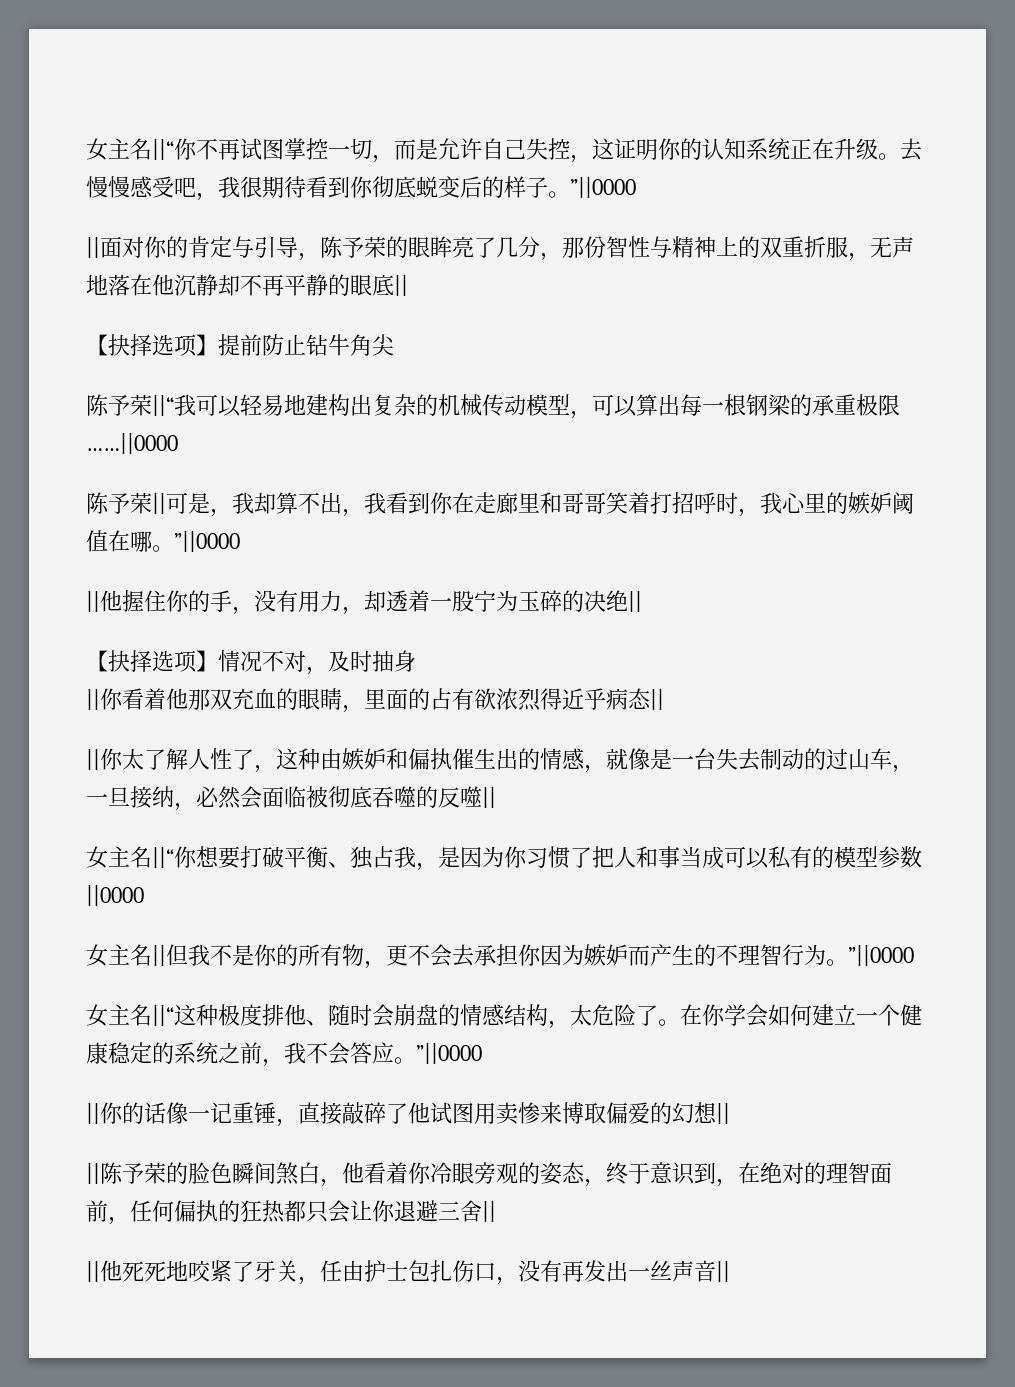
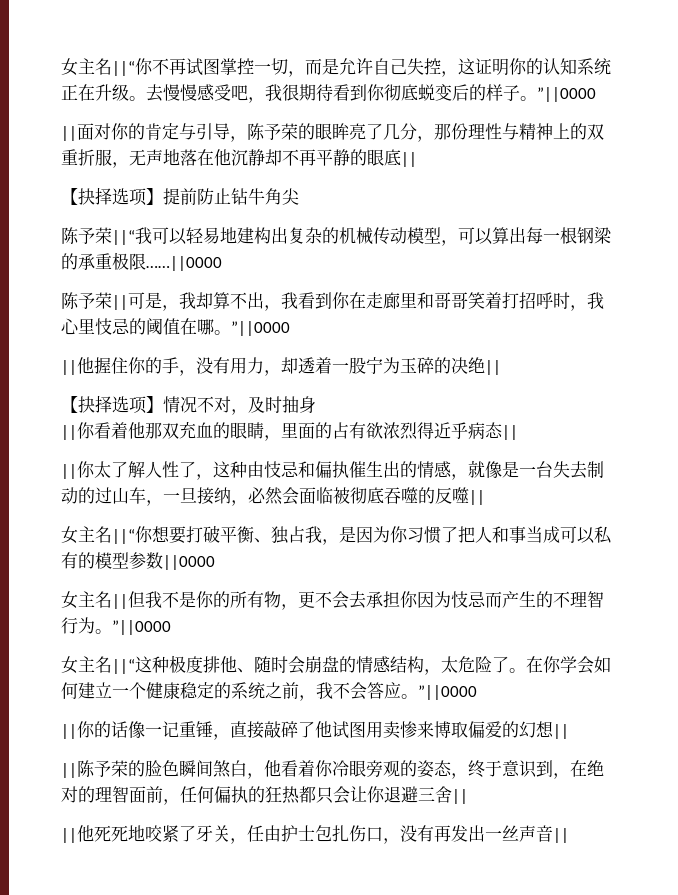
[606,236,628,258] 智 -> [468,123,485,139] 理
[826,492,892,514] 的嫉妒 -> [95,318,146,335] 忮忌的
[342,748,386,770] 嫉妒 -> [264,461,299,478] 忮忌
[584,944,628,966] 嫉妒 -> [451,591,486,608] 忮忌

